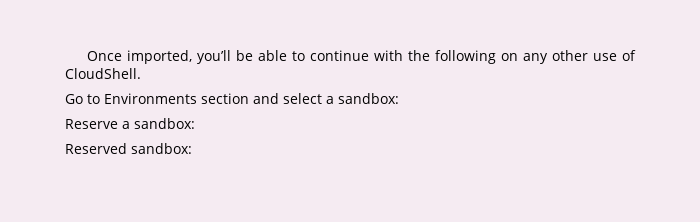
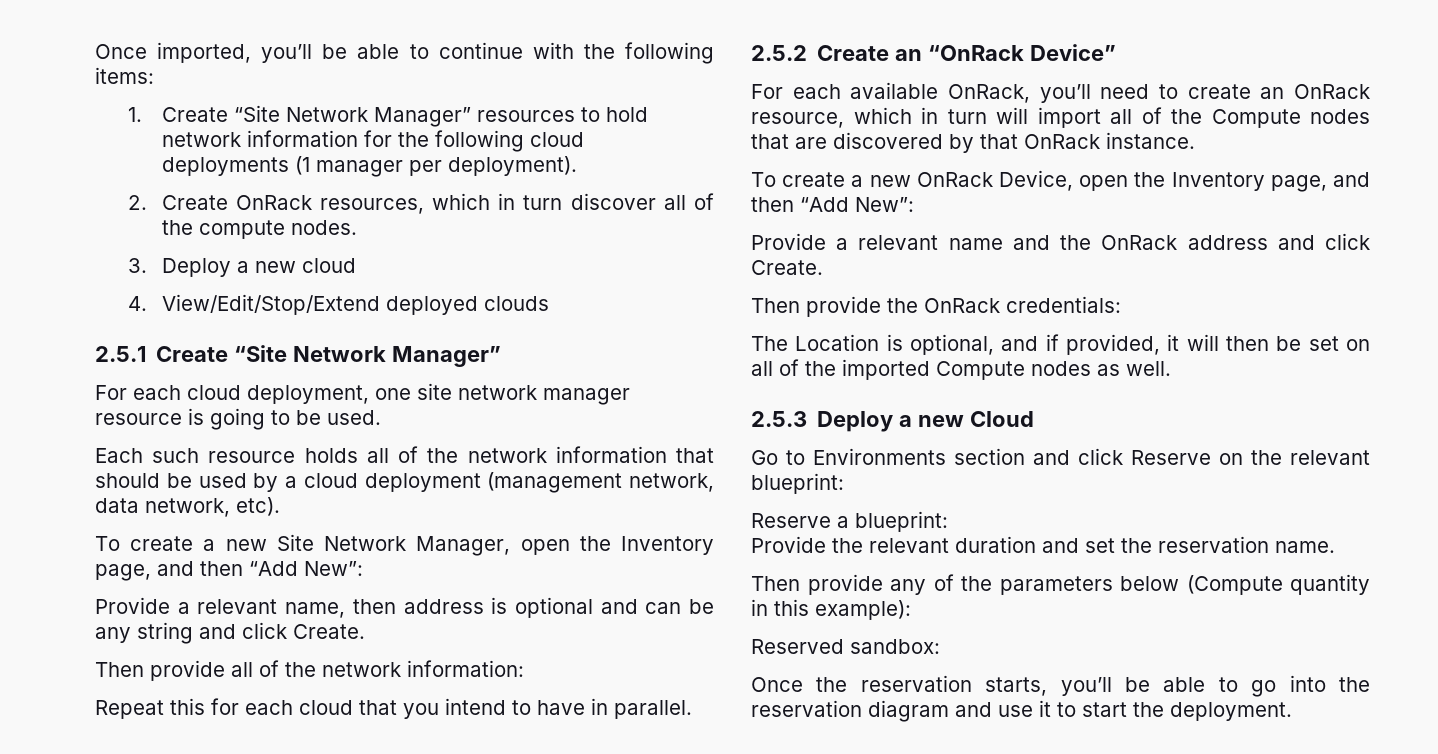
[500,50,636,64] [65,68,141,79] on any other use of CloudShell. -> [95,67,154,84] [128,105,648,127] [161,130,584,152] [161,156,577,177] [128,193,714,214] [161,220,357,239] [128,258,356,277] [128,294,549,315] [95,345,502,367] [95,383,630,405] [95,408,381,430] [95,446,714,463] [95,472,714,493] [95,497,280,517] [95,534,714,556] [95,561,363,581] [95,597,714,618] [95,622,365,644] [95,660,524,681] [95,698,692,719] [751,44,1117,61] [751,82,1370,103] [751,107,1370,128] [751,132,1195,153] [751,170,1370,192] [751,197,914,212] [751,233,1370,250] [751,260,823,275] [751,296,1121,317] [751,334,1370,355] [751,359,1171,380] [751,411,1035,432] items: // 1. Create “Site Network Manager” resources to hold network information for the following cloud deployments (1 manager per deployment). // 2. Create OnRack resources, which in turn discover all of the compute nodes. // 3. Deploy a new cloud // 4. View/Edit/Stop/Extend deployed clouds // 2.5.1 Create “Site Network Manager” // For each cloud deployment, one site network manager resource is going to be used. // Each such resource holds all of the network information that should be used by a cloud deployment (management network, data network, etc). // To create a new Site Network Manager, open the Inventory page, and then “Add New”: // Provide a relevant name, then address is optional and can be any string and click Create. // Then provide all of the network information: // Repeat this for each cloud that you intend to have in parallel. // 2.5.2 Create an “OnRack Device” // For each available OnRack, you’ll need to create an OnRack resource, which in turn will import all of the Compute nodes that are discovered by that OnRack instance. // To create a new OnRack Device, open the Inventory page, and then “Add New”: // Provide a relevant name and the OnRack address and click Create. // Then provide the OnRack credentials: // The Location is optional, and if provided, it will then be set on all of the imported Compute nodes as well. // 2.5.3 Deploy a new Cloud
[283,93,399,104] [65,118,195,129] [65,143,192,154] select a sandbox: // Reserve a sandbox: // Reserved sandbox: -> [1078,448,1370,465] [751,473,844,494] [751,511,948,532] [751,536,1335,553] [751,574,1370,595] [751,599,911,620] [751,639,940,654] [751,675,1370,697] [751,700,1292,722] click Reserve on the relevant blueprint: // Reserve a blueprint: // Provide the relevant duration and set the reservation name. // Then provide any of the parameters below (Compute quantity in this example): // Reserved sandbox: // Once the reservation starts, you’ll be able to go into the reservation diagram and use it to start the deployment.

